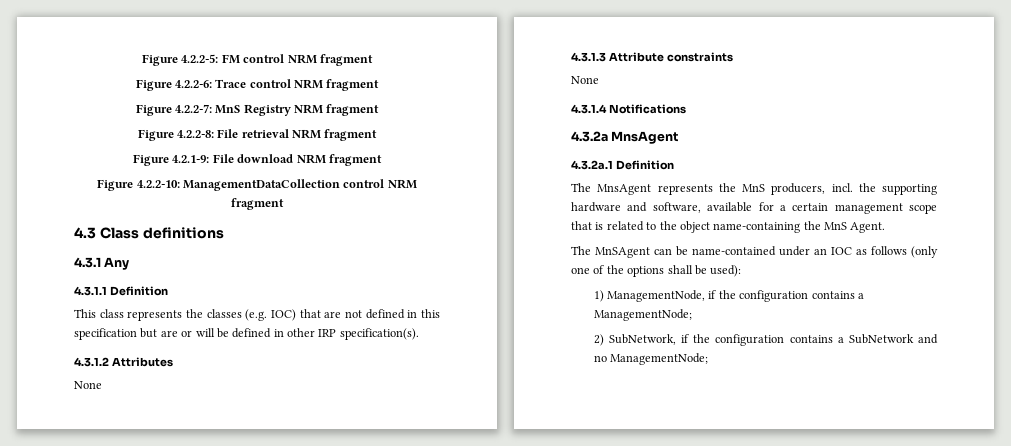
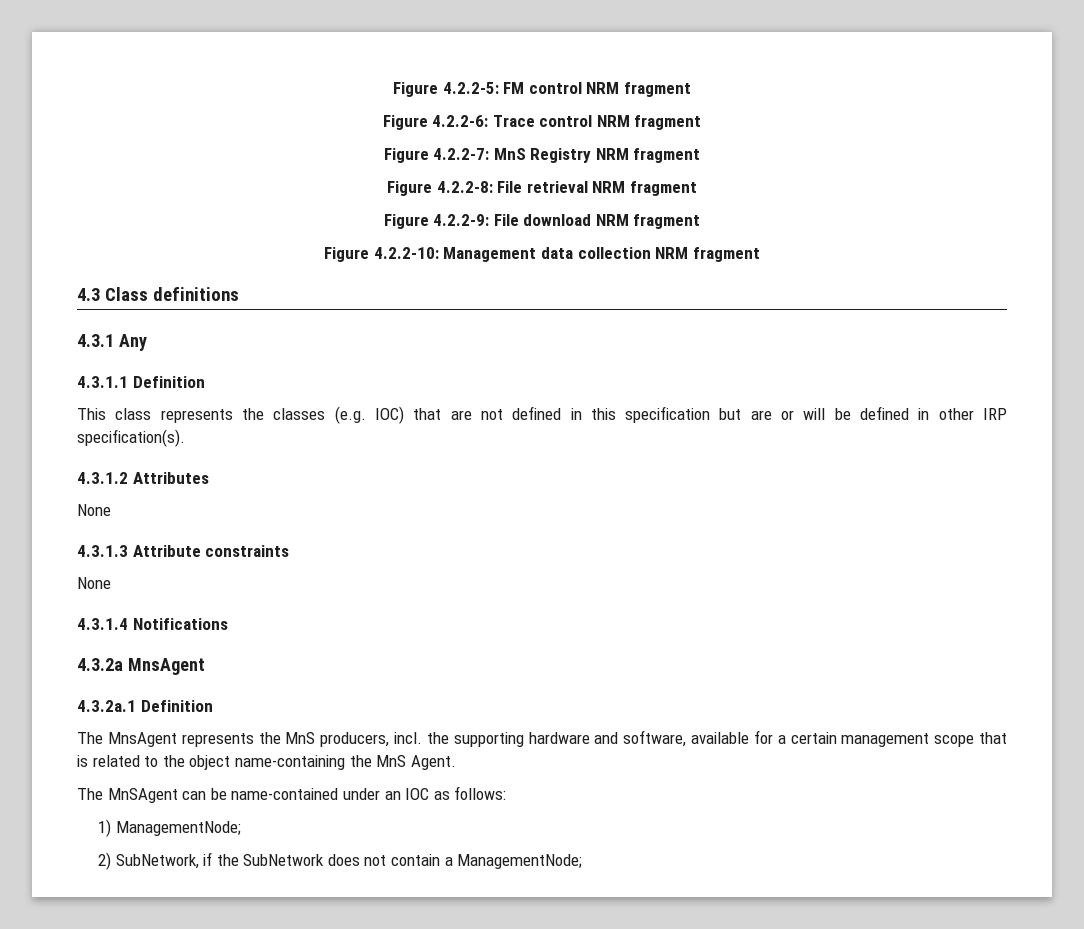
[172,155,210,163] 4.2.1-9: -> [433,214,490,226] 4.2.2-9:
[183,179,385,191] ManagementDataCollection control -> [443,247,651,262] Management data collection
[871,246,938,258] [571,265,742,277] [593,290,864,302] follows (only one of the options shall be used): // 1) ManagementNode, if the configuration contains a -> [454,786,507,800] [97,819,111,837] follows: // 1)
[715,334,938,346] [593,355,607,362] configuration contains a SubNetwork and no -> [243,854,453,866] SubNetwork does not contain a

